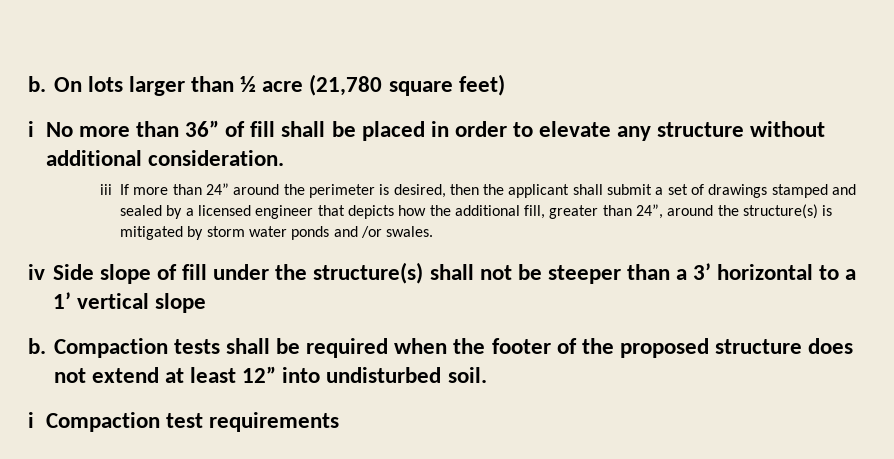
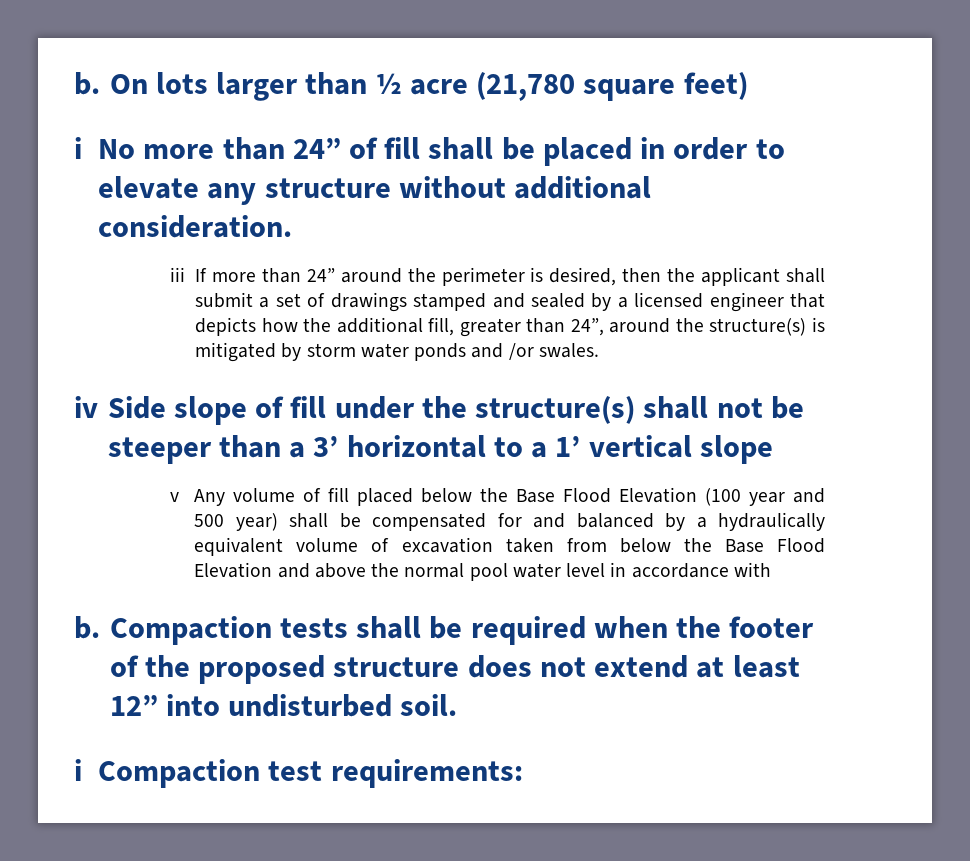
[185,120,220,137] 36” -> [292,138,341,159] 24”
(207, 303) none -> [170,487,825,506] [194,512,825,531] [194,537,825,556] [194,562,771,581] // v Any volume of fill placed below the Base Flood Elevation (100 year and 500 year) shall be compensated for and balanced by a hydraulically equivalent volume of excavation taken from below the Base Flood Elevation and above the normal pool water level in accordance with
[209,412,340,432] requirements -> [330,759,523,788] requirements:

